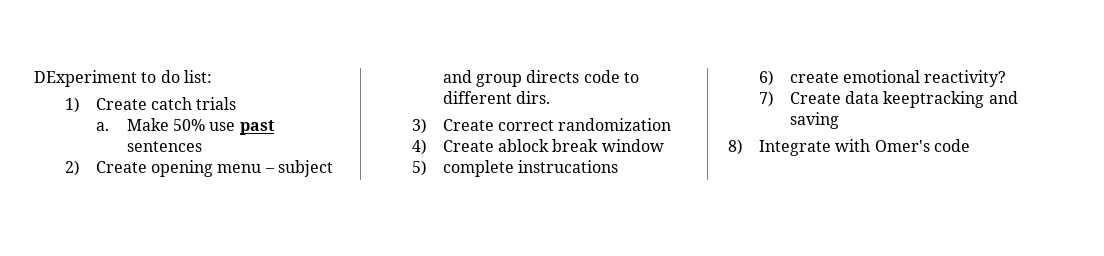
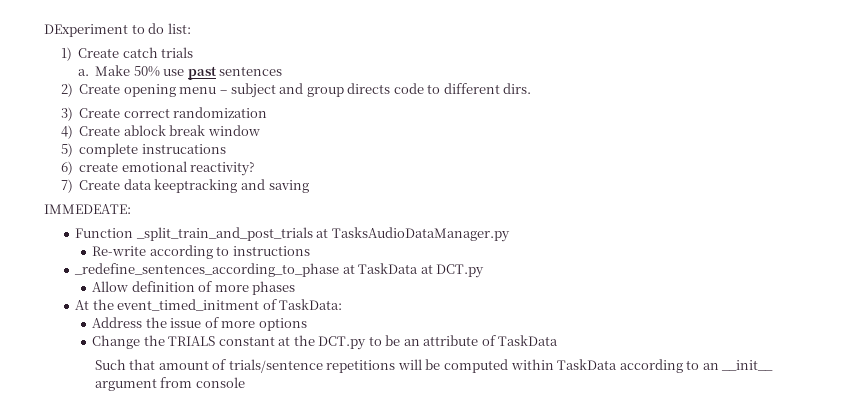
[728,139,970,156] 8) Integrate with Omer's code -> [44,204,131,214] [75,227,510,242] [92,245,310,259] [74,263,485,278] [92,281,296,295] [75,299,343,311] [92,317,307,331] [92,335,559,350] [94,359,774,373] [94,377,245,391] IMMEDEATE: // Function _split_train_and_post_trials at TasksAudioDataManager.py // Re-write according to instructions // _redefine_sentences_according_to_phase at TaskData at DCT.py // Allow definition of more phases // At the event_timed_initment of TaskData: // Address the issue of more options // Change the TRIALS constant at the DCT.py to be an attribute of TaskData // Such that amount of trials/sentence repetitions will be computed within TaskData according to an __init__ argument from console

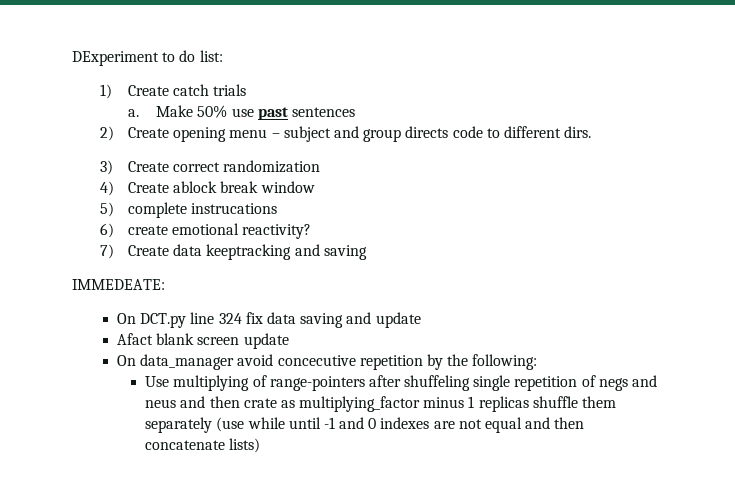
[75,227,510,242] [92,245,310,259] [74,263,485,278] [92,281,296,295] [75,299,343,311] [92,317,307,331] [92,335,559,350] [94,359,774,373] [94,377,245,391] Function _split_train_and_post_trials at TasksAudioDataManager.py // Re-write according to instructions // _redefine_sentences_according_to_phase at TaskData at DCT.py // Allow definition of more phases // At the event_timed_initment of TaskData: // Address the issue of more options // Change the TRIALS constant at the DCT.py to be an attribute of TaskData // Such that amount of trials/sentence repetitions will be computed within TaskData according to an __init__ argument from console -> [117,312,421,328] [117,333,289,349] [117,354,538,370] [145,375,657,391] [145,396,616,412] [145,417,585,433] [145,438,261,453] On DCT.py line 324 fix data saving and update // Afact blank screen update // On data_manager avoid concecutive repetition by the following: // Use multiplying of range-pointers after shuffeling single repetition of negs and neus and then crate as multiplying_factor minus 1 replicas shuffle them separately (use while until -1 and 0 indexes are not equal and then concatenate lists)

